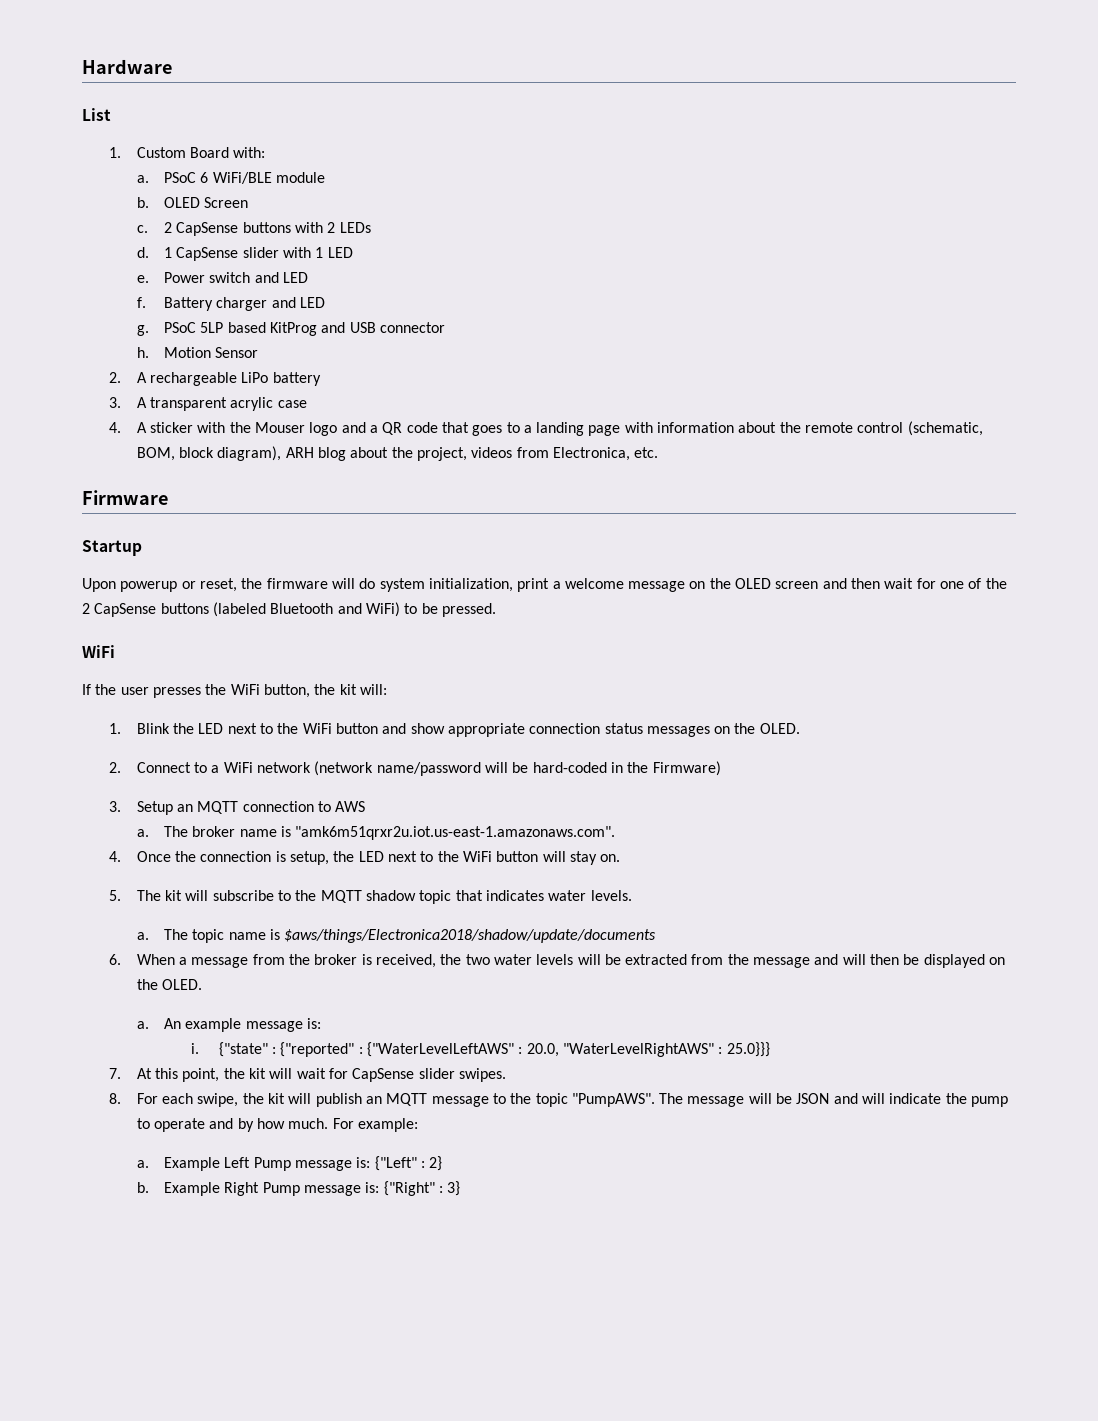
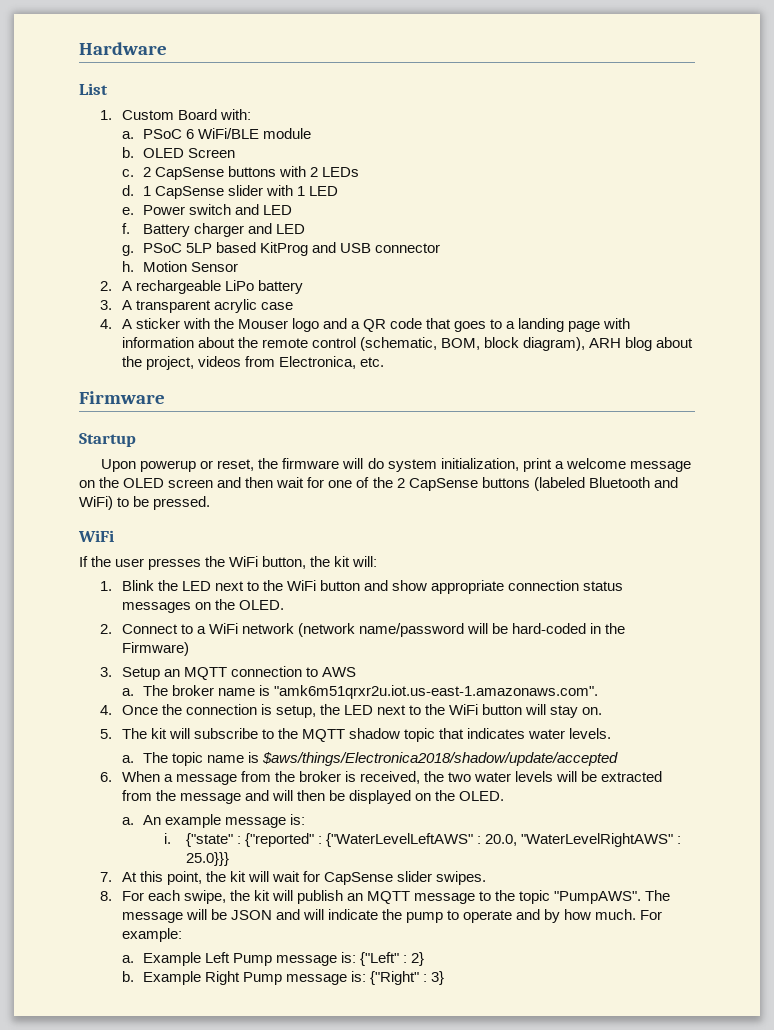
[284,929,657,943] $aws/things/Electronica2018/shadow/update/documents -> [262,752,619,766] $aws/things/Electronica2018/shadow/update/accepted

